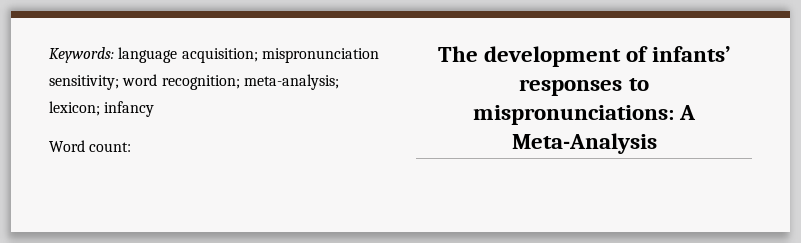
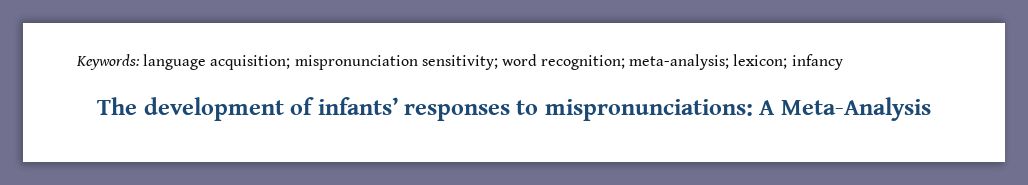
[49,140,132,152] // Word count: -> (843, 62) none

